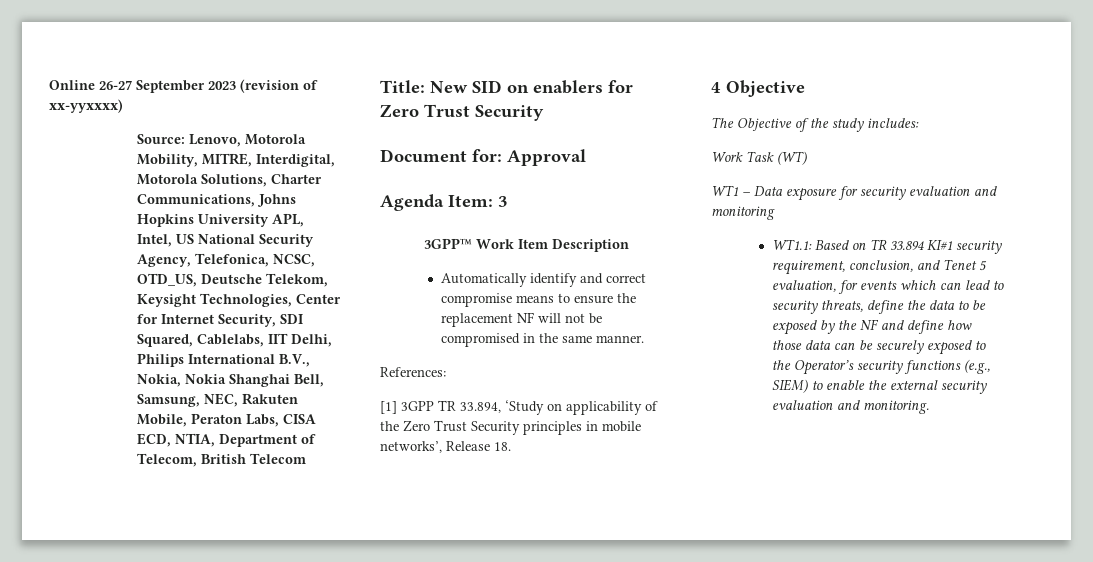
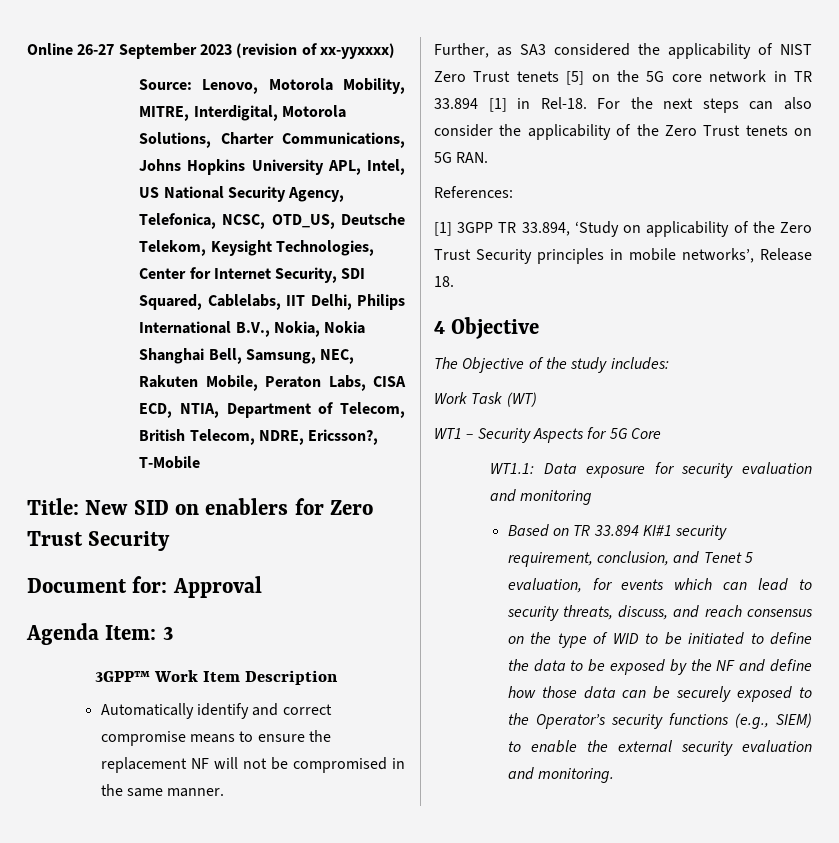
[249,453,306,464] Telecom -> [189,429,379,445] [139,456,201,469] Telecom, NDRE, Ericsson?, T-Mobile
(645, 339) none -> [434,43,812,59] [434,70,812,85] [434,97,812,113] [434,124,812,140] [434,152,489,163] // Further, as SA3 considered the applicability of NIST Zero Trust tenets [5] on the 5G core network in TR 33.894 [1] in Rel-18. For the next steps can also consider the applicability of the Zero Trust tenets on 5G RAN.
(750, 194) none -> [477,427,661,443] [490,463,535,474] Security Aspects for 5G Core // WT1.1:
[772,239,813,250] WT1.1: -> (593, 497) none
(864, 306) none -> [618,605,813,620] [507,632,764,648] discuss, and reach consensus on the type of WID to be initiated to

